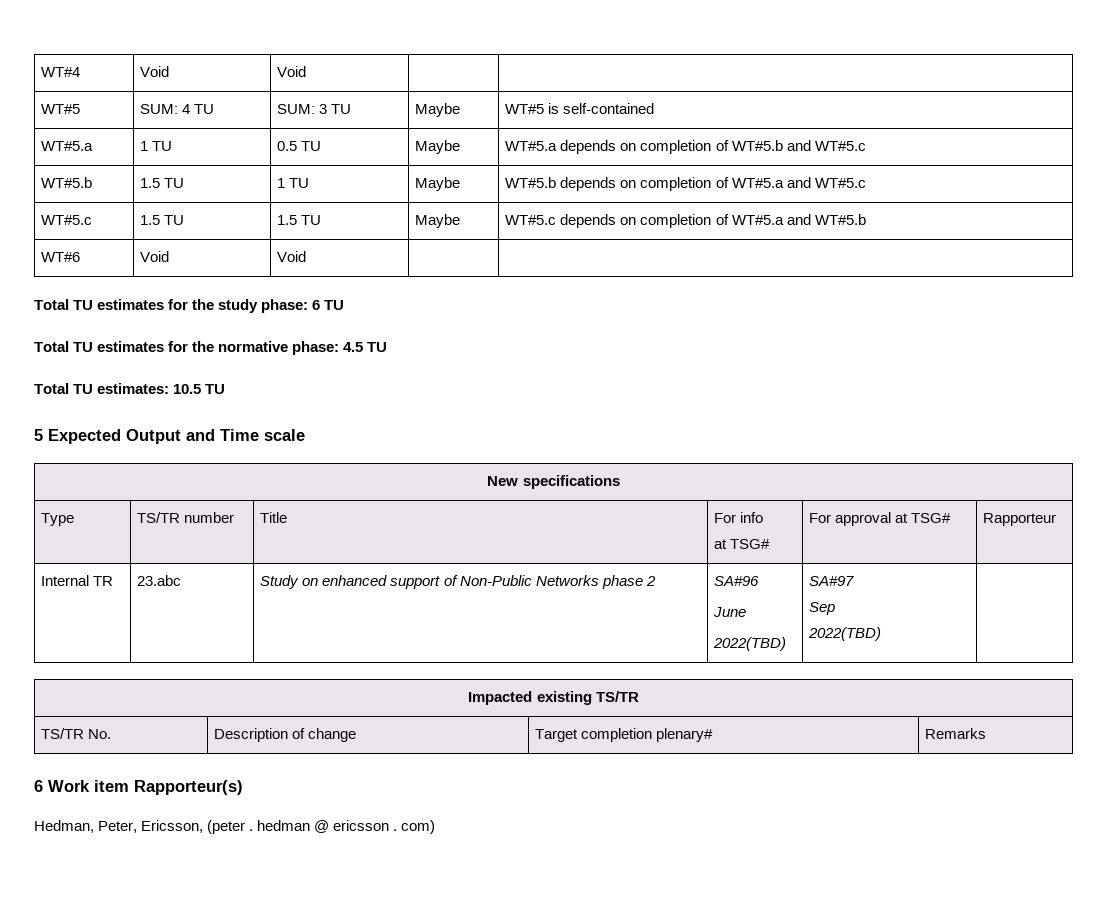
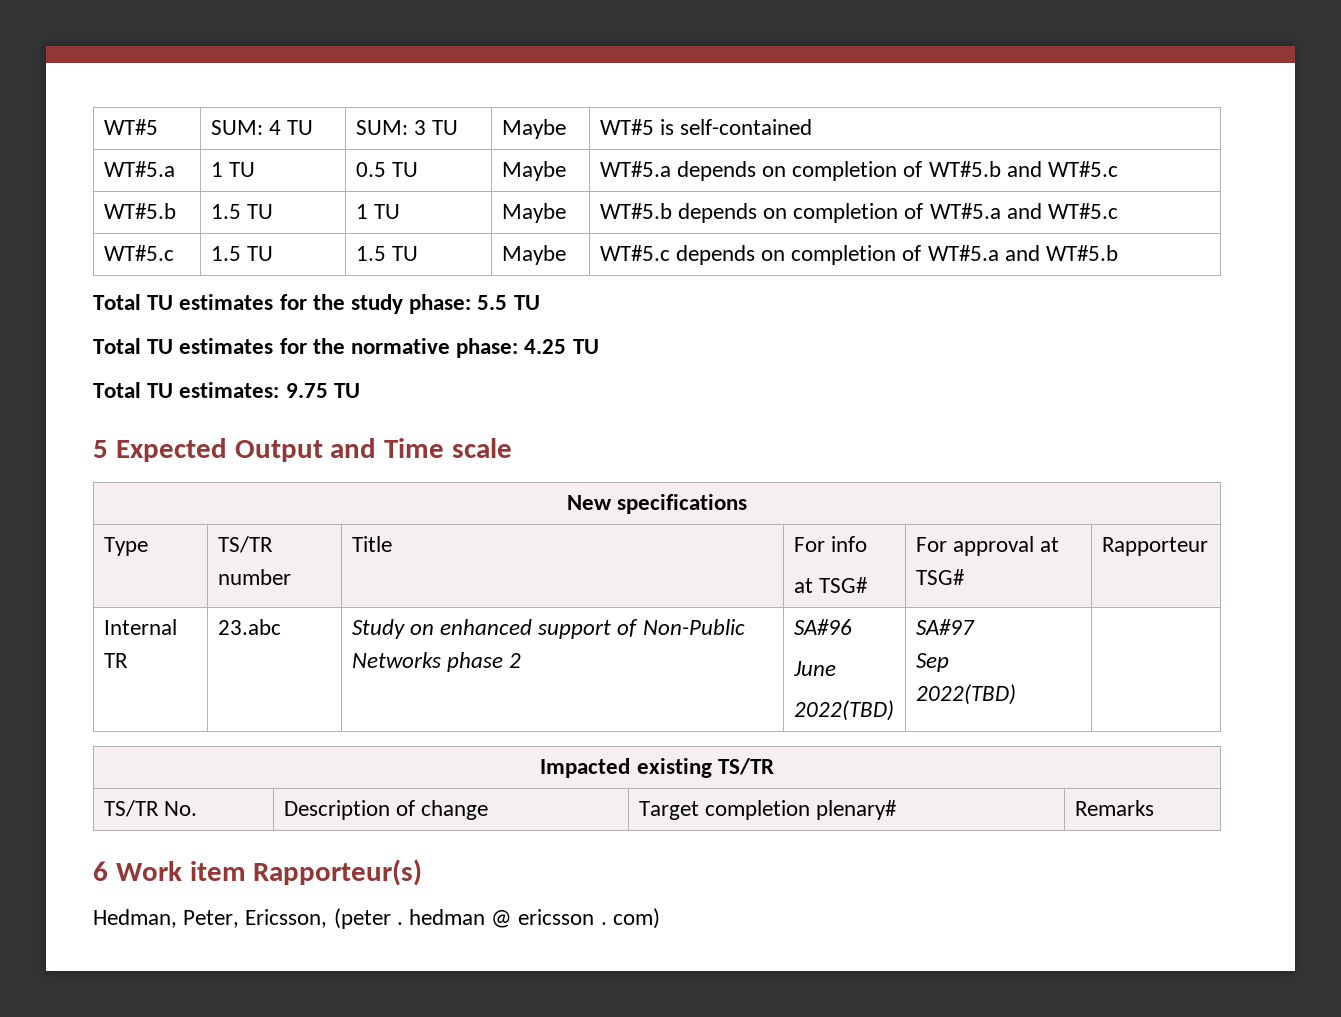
[41,67,81,77] [140,66,170,77] [277,66,307,77] WT#4 | Void | Void | | // -> (103, 127) none
[41,252,81,262] [140,251,170,262] [277,251,307,262] // WT#6 | Void | Void | | -> (1118, 253) none
[312,300,321,310] 6 -> [477,295,508,310] 5.5
[343,342,364,352] 4.5 -> [524,339,567,354] 4.25
[173,384,202,394] 10.5 -> [285,383,328,398] 9.75

